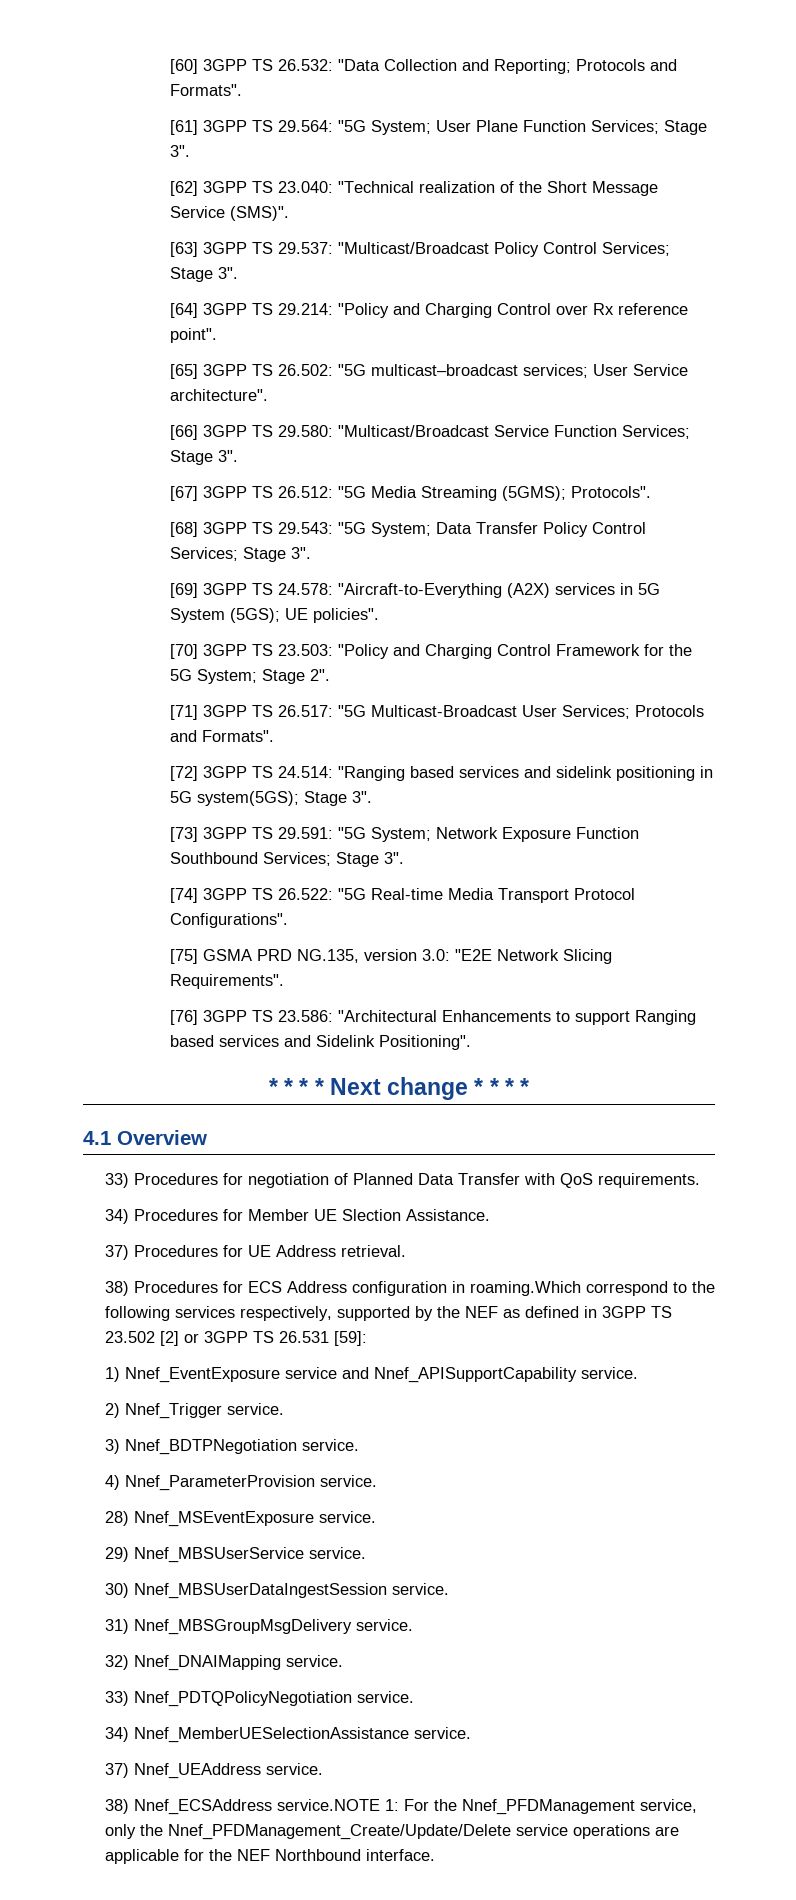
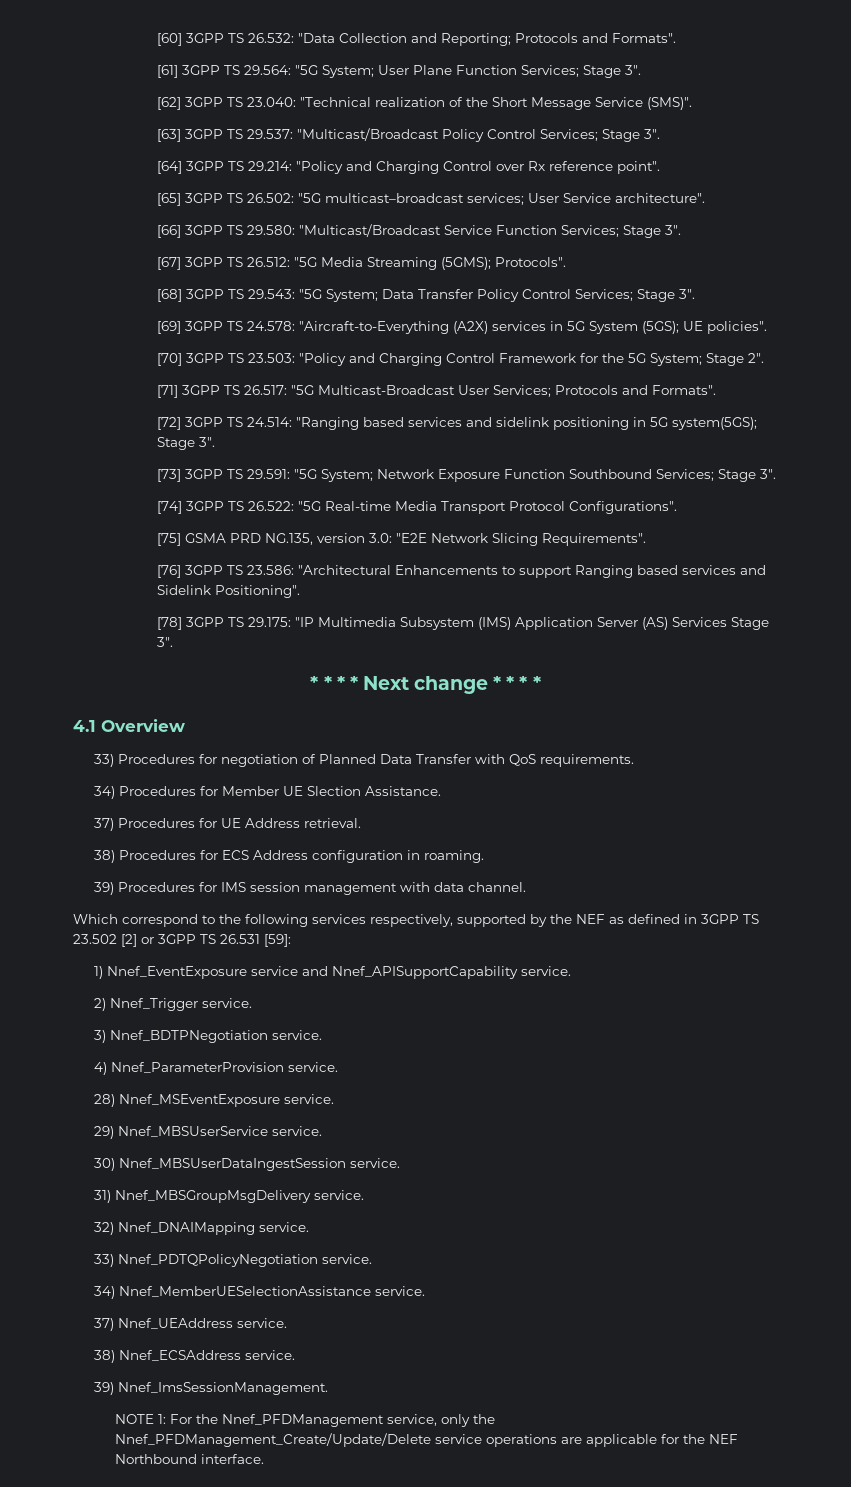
(471, 1042) none -> [157,617,770,630] [157,637,174,647] // [78] 3GPP TS 29.175: "IP Multimedia Subsystem (IMS) Application Server (AS) Services Stage 3".
[469,1281,581,1296] roaming.Which -> [424,850,485,863] [94,882,527,895] [73,914,118,924] roaming. // 39) Procedures for IMS session management with data channel. // Which
[276,1799,380,1811] service.NOTE -> [245,1350,296,1360] [94,1382,329,1395] [115,1414,155,1424] service. // 39) Nnef_ImsSessionManagement. // NOTE

